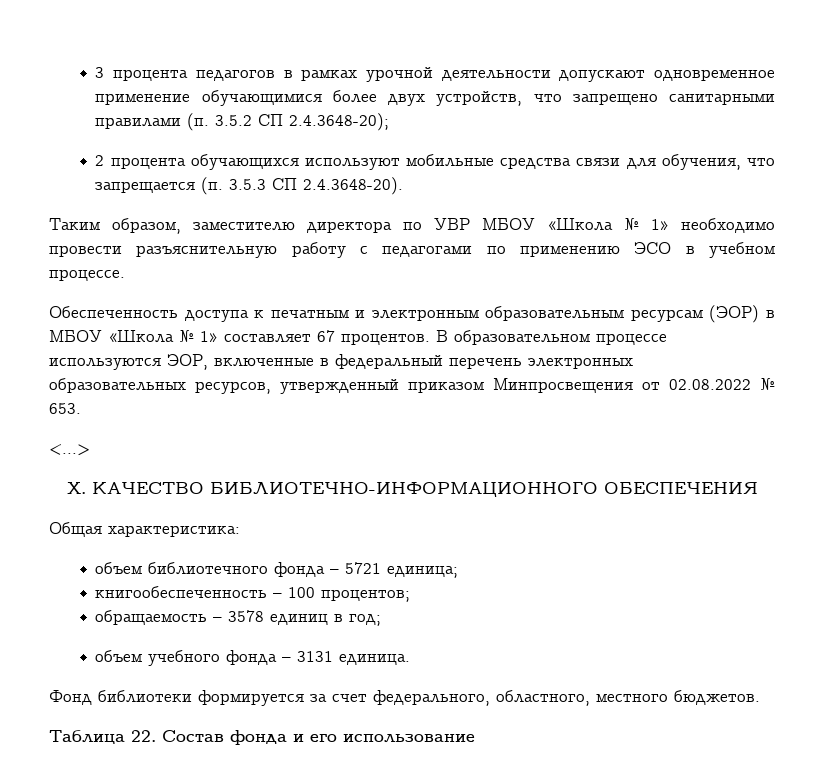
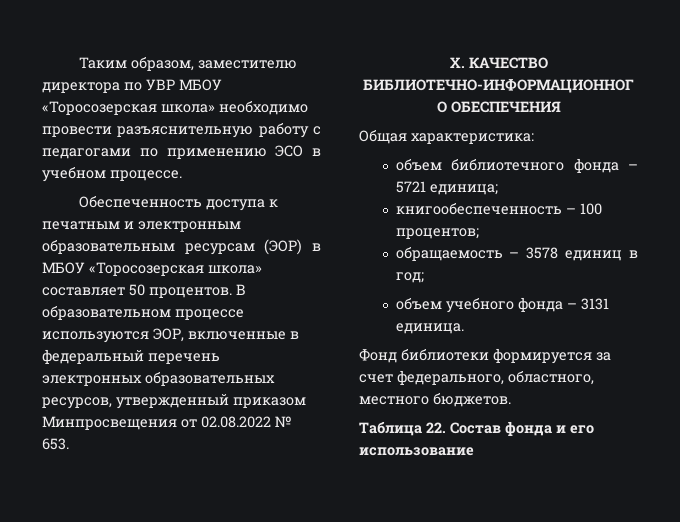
[95,67,775,82] [95,90,775,106] [95,113,390,131] [95,154,776,170] [95,177,404,195] 3 процента педагогов в рамках урочной деятельности допускают одновременное применение обучающимися более двух устройств, что запрещено санитарными правилами (п. 3.5.2 СП 2.4.3648-20); // 2 процента обучающихся используют мобильные средства связи для обучения, что запрещается (п. 3.5.3 СП 2.4.3648-20). // -> (78, 63) none
[547,218,669,231] «Школа № 1» -> [42,101,215,115] «Торосозерская школа»
[108,330,335,343] «Школа № 1» составляет 67 -> [89,262,262,276] [42,284,145,296] «Торосозерская школа» составляет 50
[49,444,90,456] // <...> -> (69, 444) none

